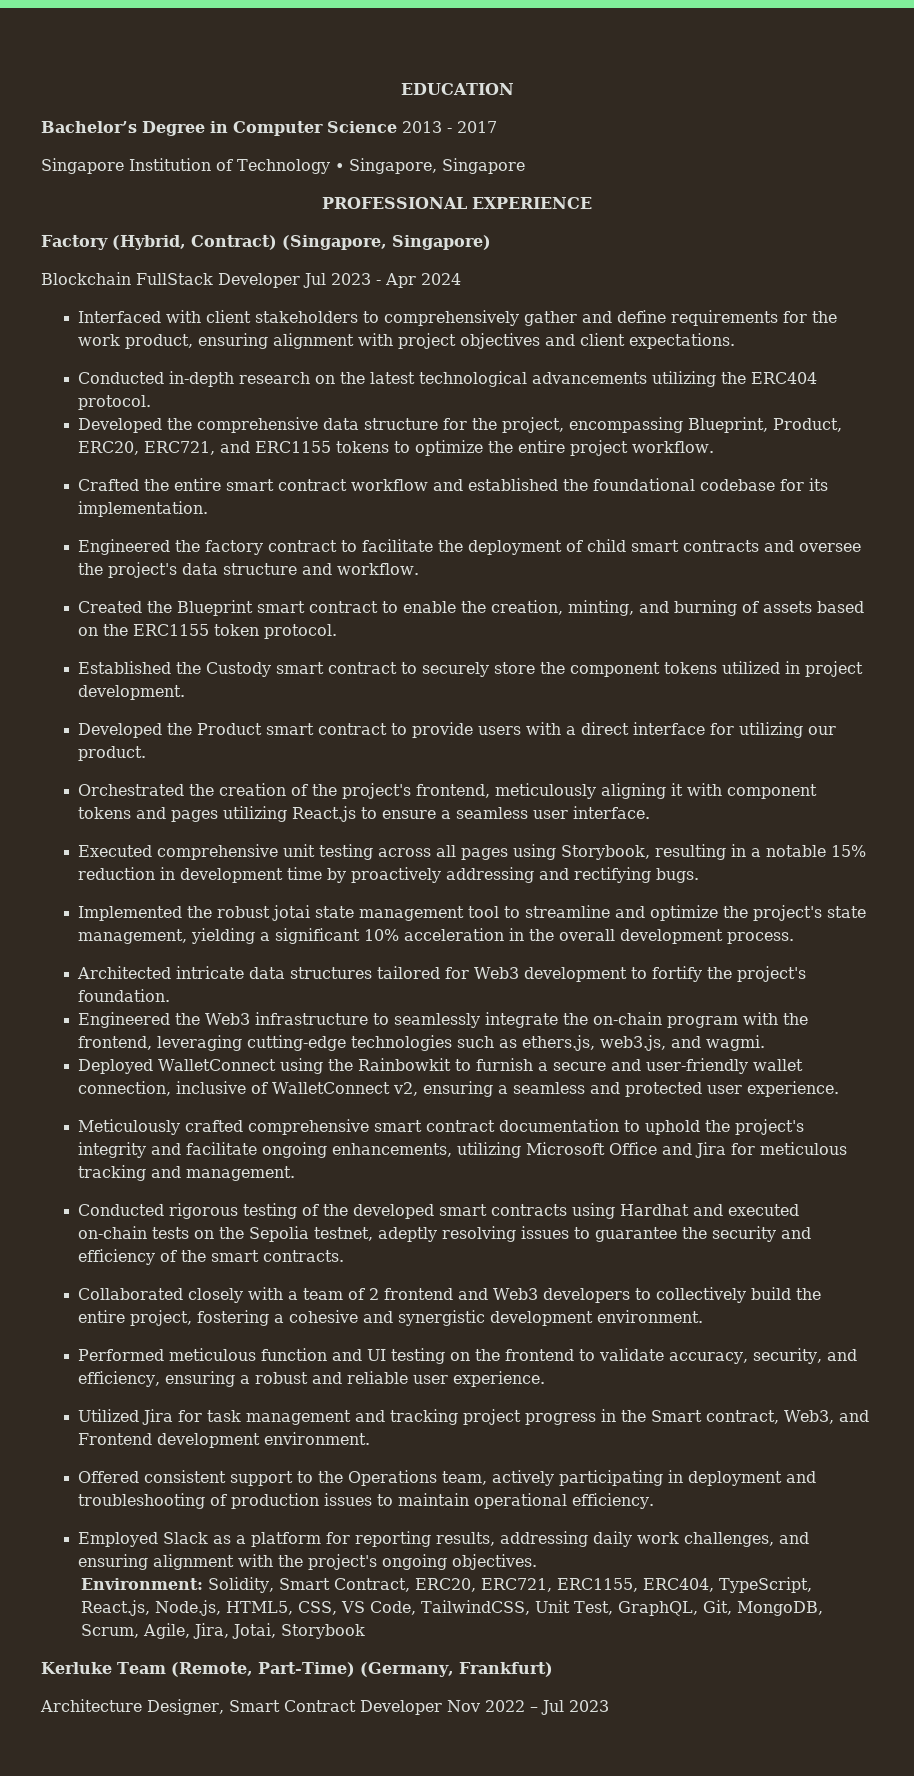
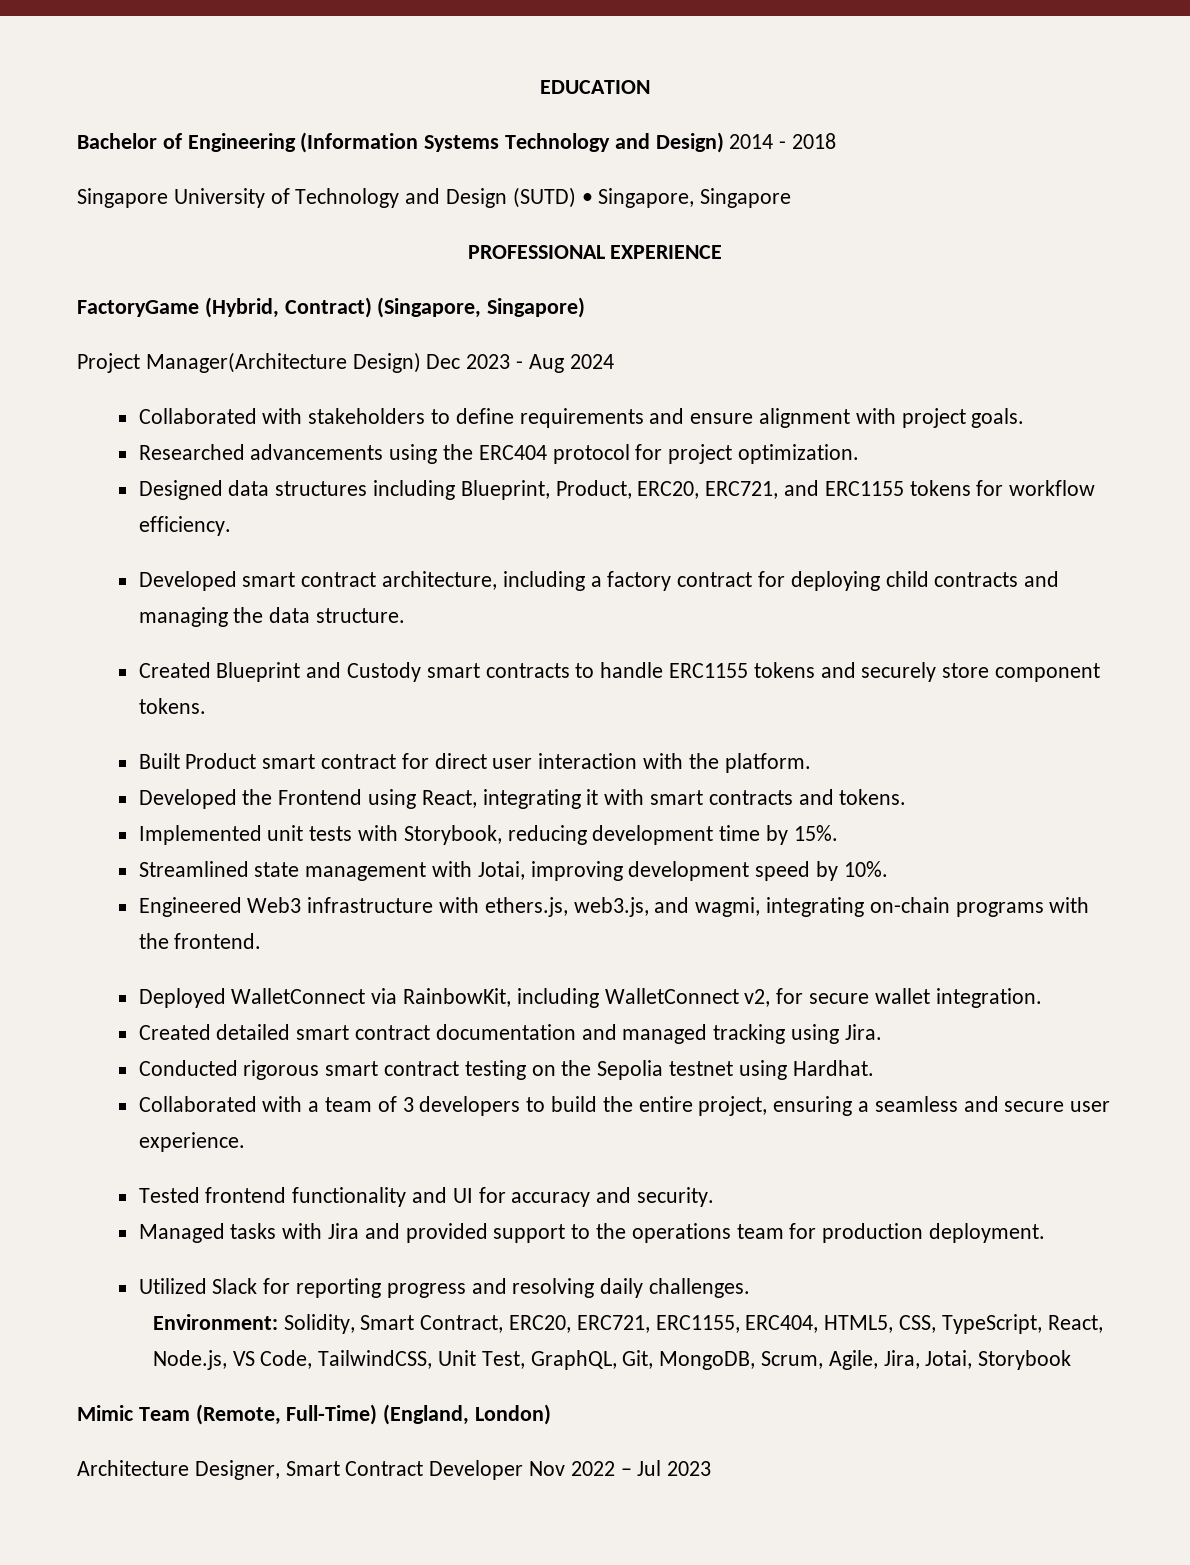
[41,121,497,136] [41,158,211,174] Bachelor’s Degree in Computer Science 2013 - 2017 // Singapore Institution -> [77,132,837,153] [77,188,265,208] Bachelor of Engineering (Information Systems Technology and Design) 2014 - 2018 // Singapore University
(330, 166) none -> [405,187,576,208] and Design (SUTD)
[41,235,108,250] Factory -> [77,300,199,317] FactoryGame
[41,272,326,288] Blockchain FullStack Developer Jul -> [77,352,461,373] Project Manager(Architecture Design) Dec
[385,273,416,288] Apr -> [528,354,564,373] Aug
[78,310,838,326] [78,333,736,349] [78,371,818,387] [78,395,152,410] [78,417,684,433] Interfaced with client stakeholders to comprehensively gather and define requirements for the work product, ensuring alignment with project objectives and client expectations. // Conducted in-depth research on the latest technological advancements utilizing the ERC404 protocol. // Developed the comprehensive data structure for the project, encompassing -> [138,408,1025,428] [138,444,859,464] [138,480,455,500] Collaborated with stakeholders to define requirements and ensure alignment with project goals. // Researched advancements using the ERC404 protocol for project optimization. // Designed data structures including
[394,440,715,456] [78,478,829,491] [78,501,209,517] [78,539,862,555] [78,562,420,578] [78,600,865,616] [78,624,338,639] [78,661,864,677] [78,685,186,700] [78,722,837,738] [78,746,147,761] [78,783,818,799] [78,806,651,822] [78,844,867,860] [78,867,700,883] [78,905,867,921] [78,928,795,944] [77,966,807,982] [78,989,171,1002] [78,1012,201,1028] to optimize the entire project workflow. // Crafted the entire smart contract workflow and established the foundational codebase for its implementation. // Engineered the factory contract to facilitate the deployment of child smart contracts and oversee the project's data structure and workflow. // Created the Blueprint smart contract to enable the creation, minting, and burning of assets based on the ERC1155 token protocol. // Established the Custody smart contract to securely store the component tokens utilized in project development. // Developed the Product smart contract to provide users with a direct interface for utilizing our product. // Orchestrated the creation of the project's frontend, meticulously aligning it with component tokens and pages utilizing React.js to ensure a seamless user interface. // Executed comprehensive unit testing across all pages using Storybook, resulting in a notable 15% reduction in development time by proactively addressing and rectifying bugs. // Implemented the robust jotai state management tool to streamline and optimize the project's state management, yielding a significant 10% acceleration in the overall development process. // Architected intricate data structures tailored for Web3 development to fortify the project's foundation. // Engineered the -> [976,480,1096,496] [138,516,231,536] [138,571,1060,591] [138,607,405,627] [138,662,1100,682] [138,698,206,714] [138,753,811,773] [138,789,907,809] [138,825,838,845] [138,861,888,881] [138,897,242,917] for workflow efficiency. // Developed smart contract architecture, including a factory contract for deploying child contracts and managing the data structure. // Created Blueprint and Custody smart contracts to handle ERC1155 tokens and securely store component tokens. // Built Product smart contract for direct user interaction with the platform. // Developed the Frontend using React, integrating it with smart contracts and tokens. // Implemented unit tests with Storybook, reducing development time by 15%. // Streamlined state management with Jotai, improving development speed by 10%. // Engineered
[373,1012,809,1028] [78,1035,766,1051] [78,1058,804,1074] [78,1081,419,1096] to seamlessly integrate the on-chain program with the frontend, leveraging cutting-edge technologies such as ethers.js, web3.js, and wagmi. // Deployed WalletConnect using the Rainbowkit to furnish a secure and user-friendly wallet connection, inclusive of WalletConnect v2, -> [438,897,1090,917] [138,933,262,949] [138,988,1042,1008] [138,1024,882,1044] [138,1060,874,1080] [138,1096,768,1116] with ethers.js, web3.js, and wagmi, integrating on-chain programs with the frontend. // Deployed WalletConnect via RainbowKit, including WalletConnect v2, for secure wallet integration. // Created detailed smart contract documentation and managed tracking using Jira. // Conducted rigorous smart contract testing on the Sepolia testnet using Hardhat. // Collaborated with a team of 3 developers to build the entire project,
[625,1081,840,1097] [78,1119,805,1135] [78,1142,848,1158] [78,1165,296,1181] [78,1203,800,1219] [78,1226,812,1242] [78,1249,345,1265] [78,1287,822,1303] [78,1310,704,1326] [78,1348,858,1364] [78,1371,546,1387] [78,1409,870,1425] [78,1432,371,1448] [78,1470,817,1486] [78,1493,655,1509] [78,1531,810,1547] [78,1554,538,1570] protected user experience. // Meticulously crafted comprehensive smart contract documentation to uphold the project's integrity and facilitate ongoing enhancements, utilizing Microsoft Office and Jira for meticulous tracking and management. // Conducted rigorous testing of the developed smart contracts using Hardhat and executed on-chain tests on the Sepolia testnet, adeptly resolving issues to guarantee the security and efficiency of the smart contracts. // Collaborated closely with a team of 2 frontend and Web3 developers to collectively build the entire project, fostering a cohesive and synergistic development environment. // Performed meticulous function and UI testing on the frontend to validate accuracy, security, and efficiency, ensuring a robust and reliable user experience. // Utilized Jira for task management and tracking project progress in the Smart contract, Web3, and Frontend development environment. // Offered consistent support to the Operations team, actively participating in deployment and troubleshooting of production issues to maintain operational efficiency. // Employed Slack as a platform for reporting results, addressing daily work challenges, and ensuring alignment with the project's ongoing objectives. -> [1004,1101,1111,1112] [138,1132,245,1152] [138,1187,714,1207] [138,1223,1045,1243] [138,1278,750,1298] secure user experience. // Tested frontend functionality and UI for accuracy and security. // Managed tasks with Jira and provided support to the operations team for production deployment. // Utilized Slack for reporting progress and resolving daily challenges.
[718,1577,812,1593] [80,1600,337,1616] TypeScript, React.js, Node.js, HTML5, CSS, -> [824,1314,1103,1334] [152,1350,227,1370] HTML5, CSS, TypeScript, React, Node.js,
[41,1662,112,1674] Kerluke -> [77,1405,133,1421] Mimic
[257,1662,553,1677] Part-Time) (Germany, Frankfurt) -> [286,1404,552,1425] Full-Time) (England, London)

